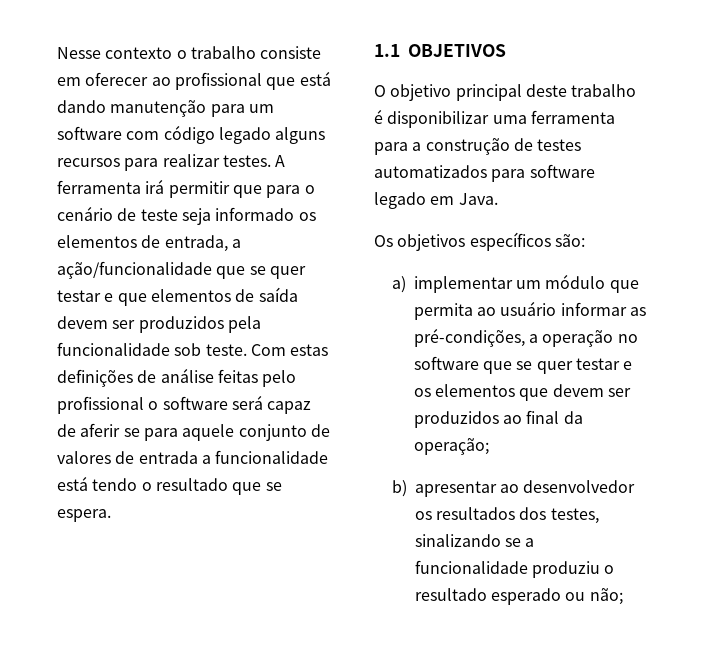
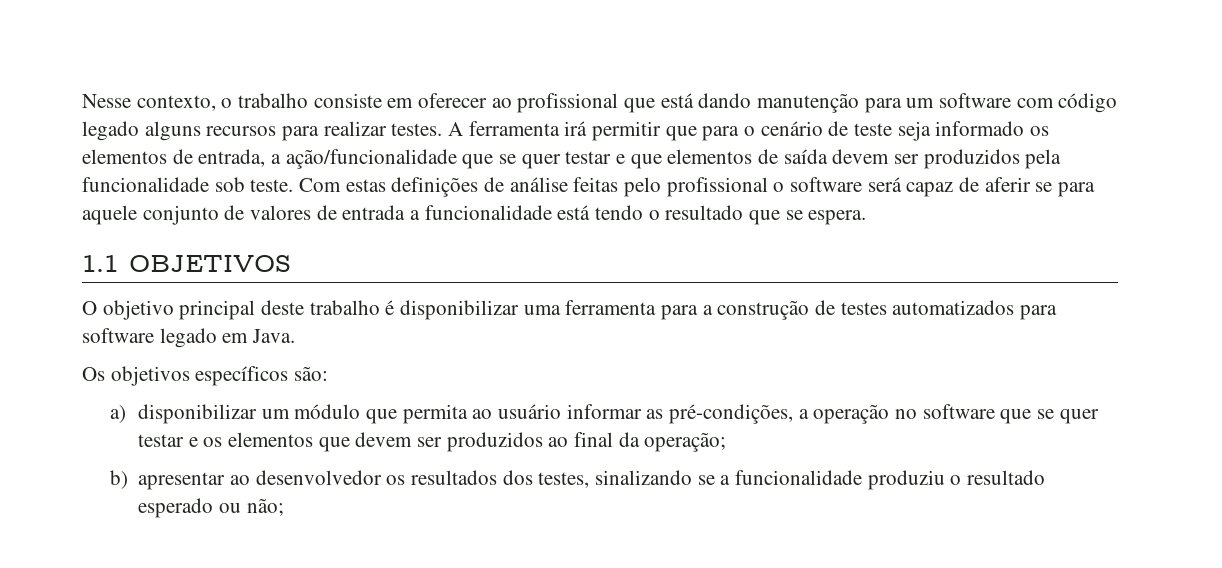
[105,47,173,59] contexto -> [136,95,216,111] contexto,
[413,276,513,293] implementar -> [137,404,257,424] disponibilizar

